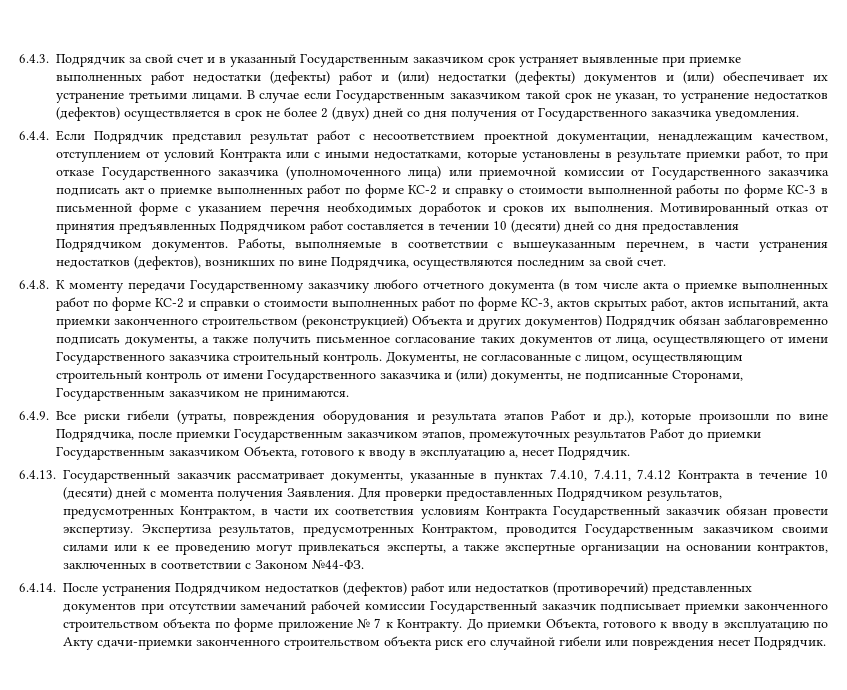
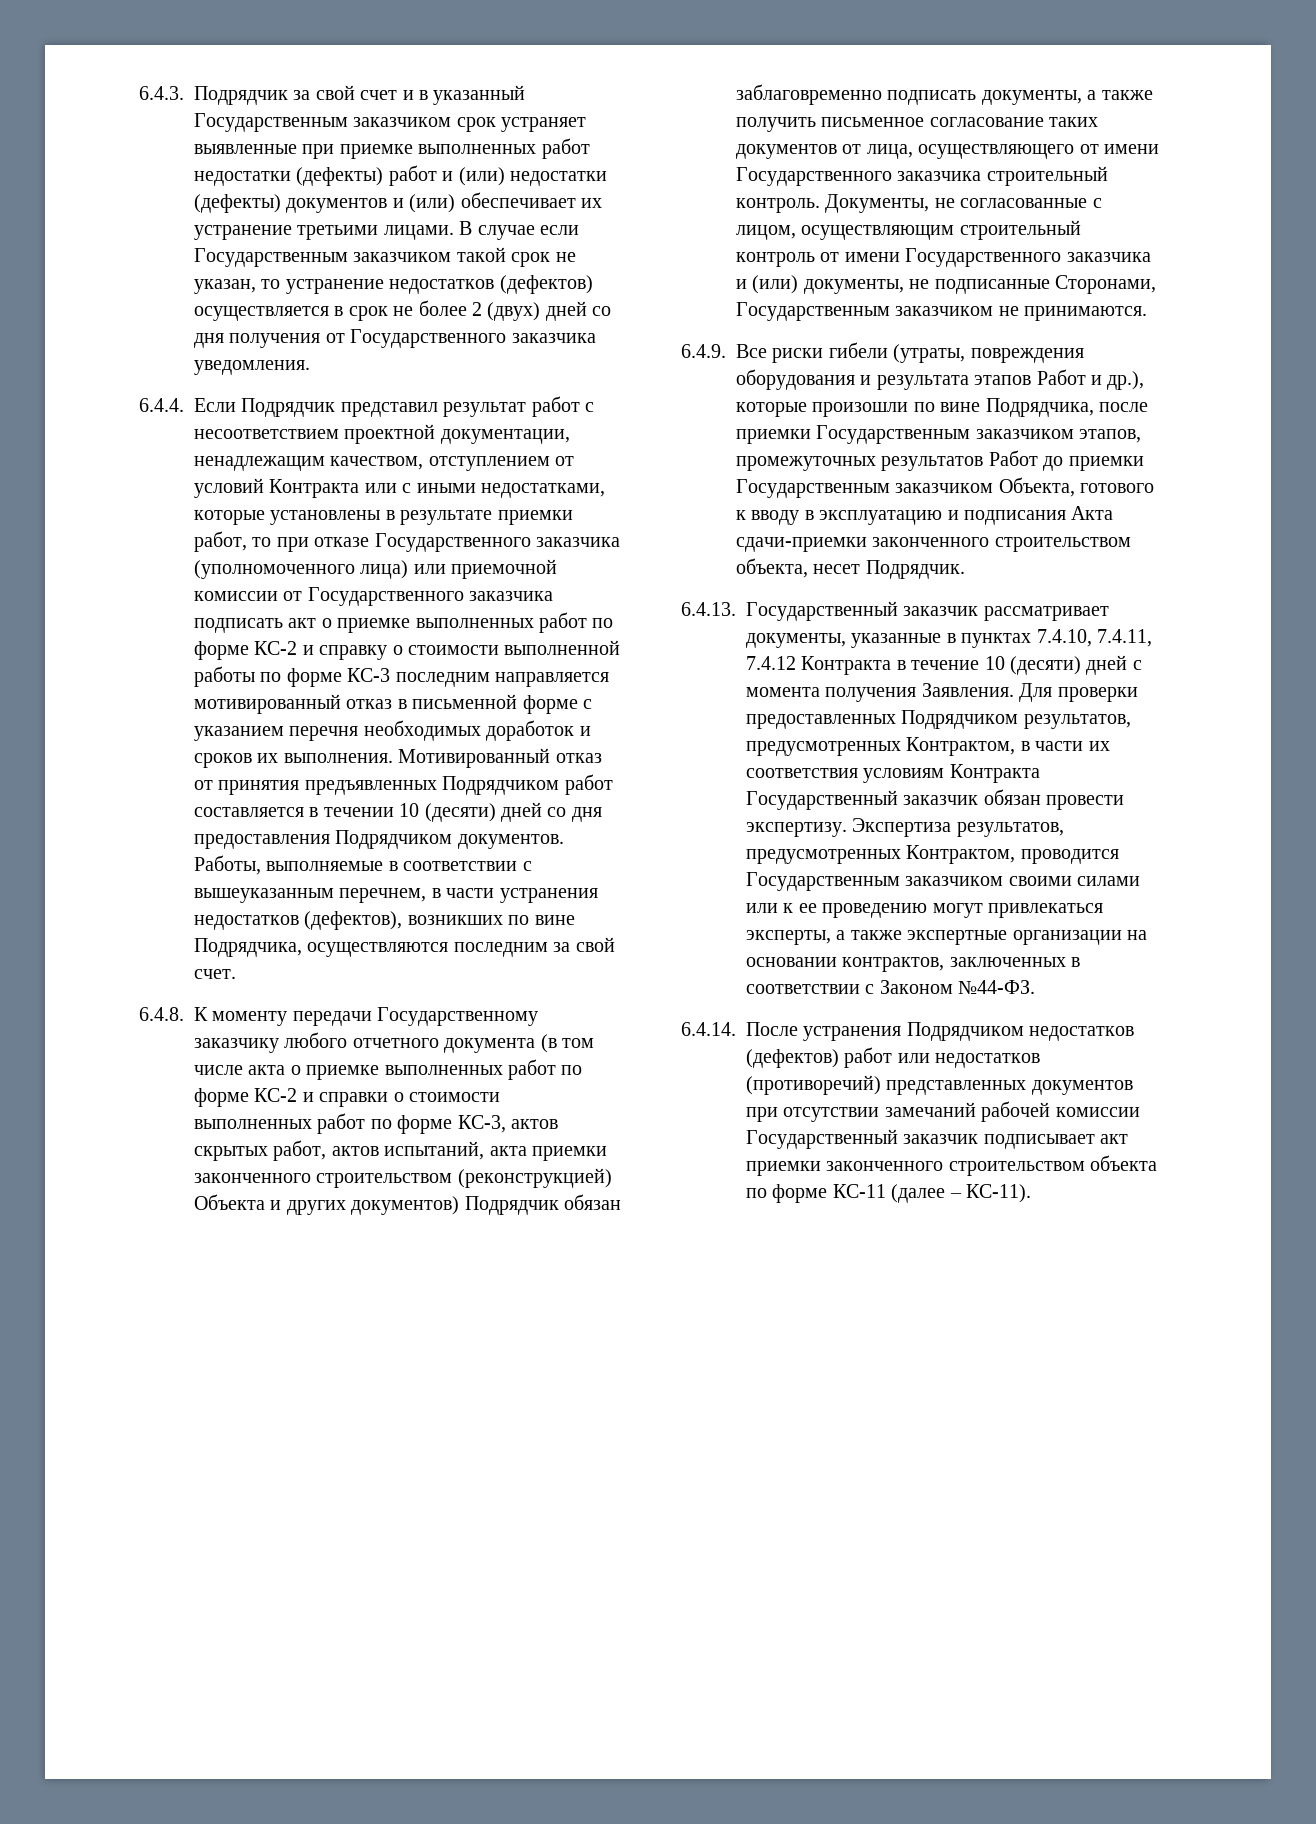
(817, 189) none -> [395,672,609,687] [194,694,393,714] последним направляется мотивированный отказ
[509,450,518,458] а, -> [947,506,1114,525] [736,537,1131,552] [736,558,808,578] и подписания Акта сдачи-приемки законченного строительством объекта,
(681, 607) none -> [1100,1134,1129,1144] акт
[277,618,828,632] [63,636,826,650] приложение № 7 к Контракту. До приемки Объекта, готового к вводу в эксплуатацию по Акту сдачи-приемки законченного строительством объекта риск его случайной гибели или повреждения несет Подрядчик. -> [832,1184,1031,1203] КС-11 (далее – КС-11).

